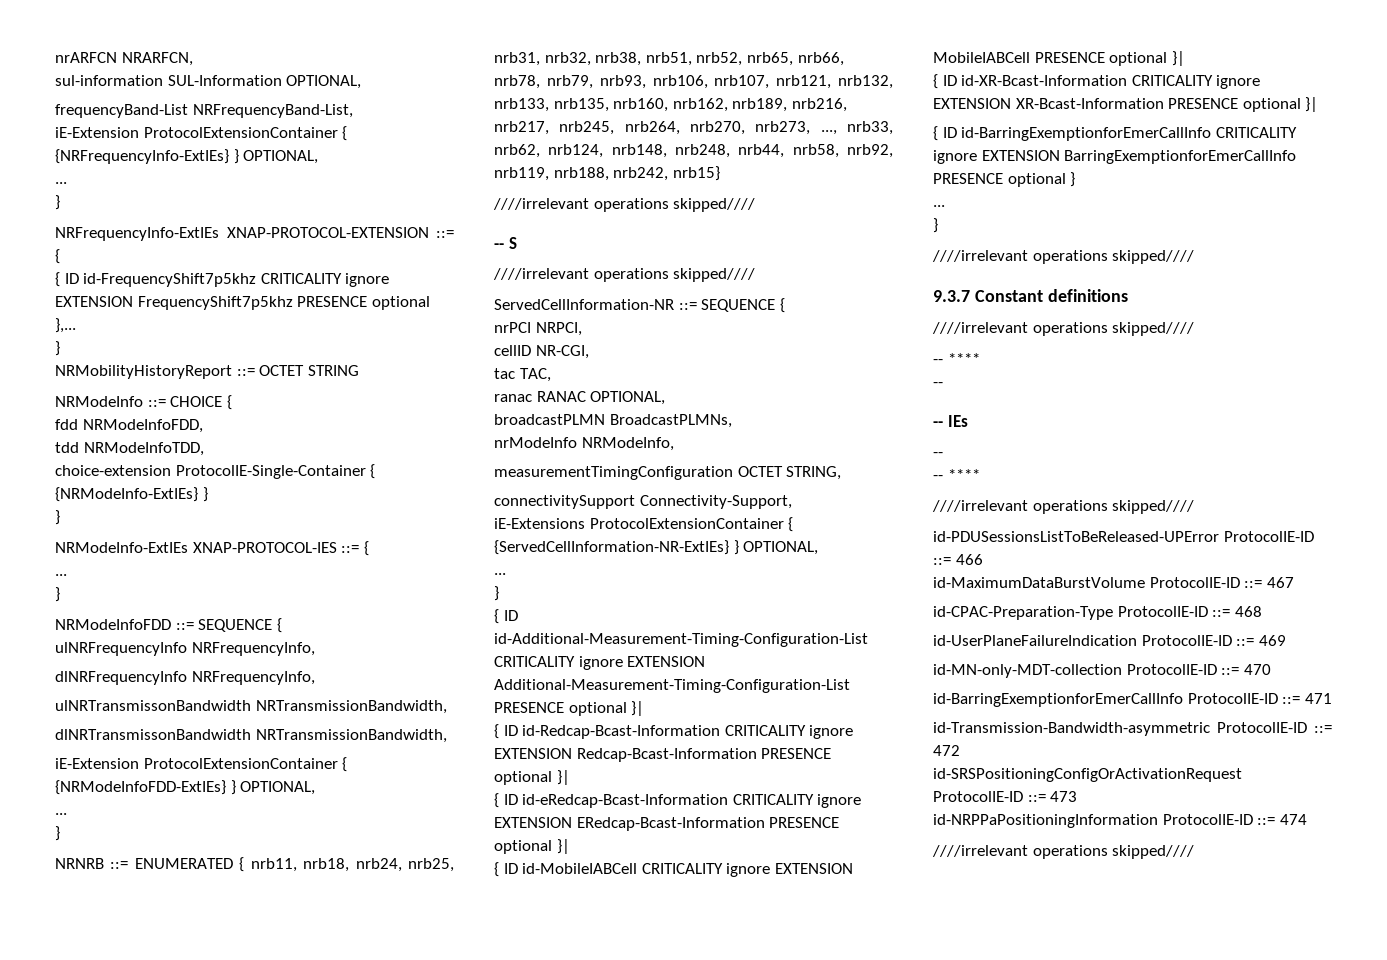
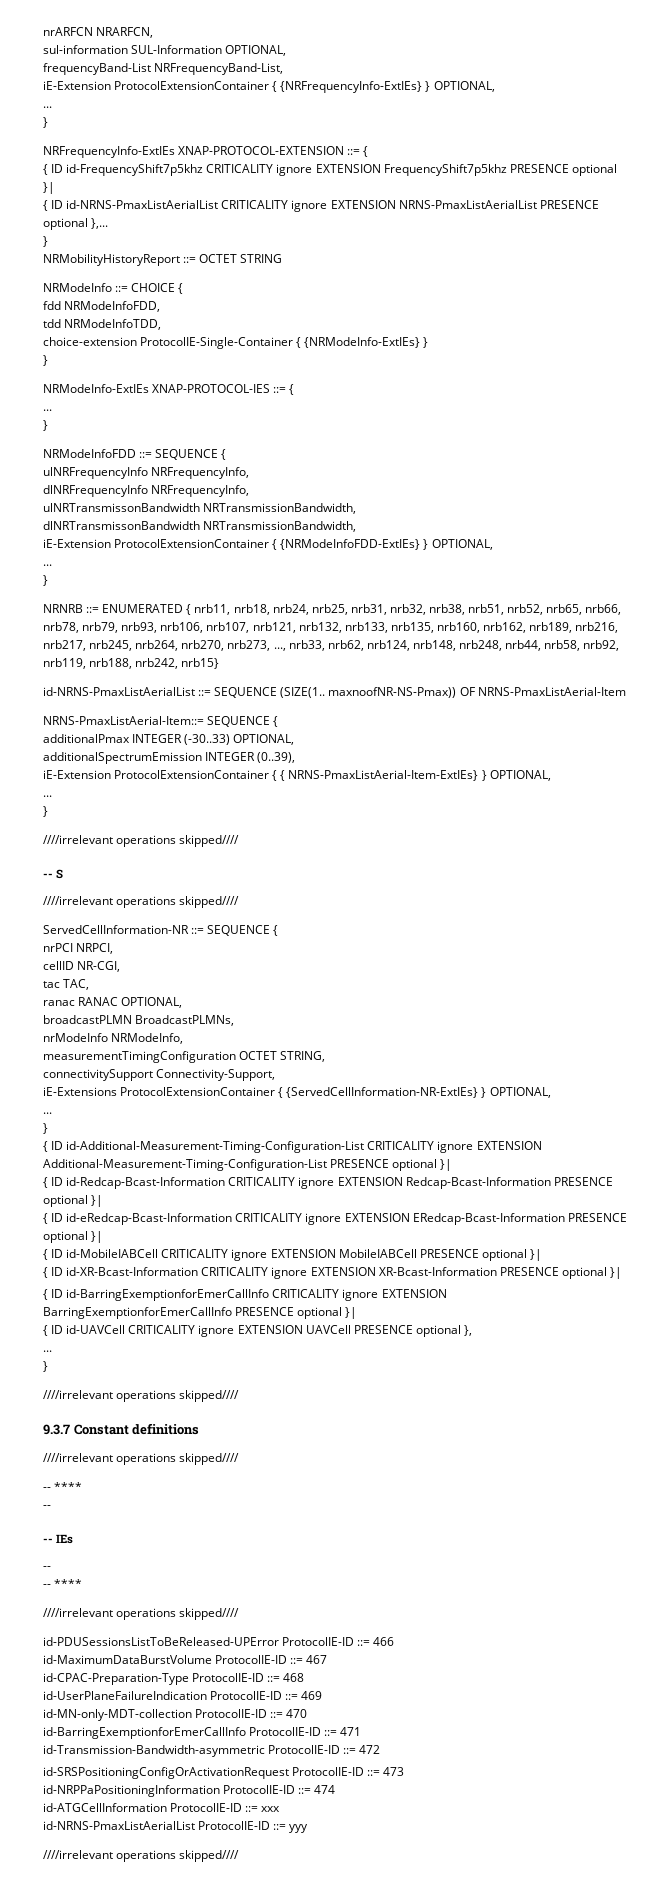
(430, 303) none -> [43,182,55,194] [43,200,599,212] [43,218,88,230] }| // { ID id-NRNS-PmaxListAerialList CRITICALITY ignore EXTENSION NRNS-PmaxListAerialList PRESENCE optional
(720, 173) none -> [43,687,626,698] [43,716,279,727] [43,734,295,745] [43,752,296,764] [43,770,551,781] [43,795,52,797] [43,806,48,817] // id-NRNS-PmaxListAerialList ::= SEQUENCE (SIZE(1.. maxnoofNR-NS-Pmax)) OF NRNS-PmaxListAerial-Item // NRNS-PmaxListAerial-Item::= SEQUENCE { // additionalPmax INTEGER (-30..33) OPTIONAL, // additionalSpectrumEmission INTEGER (0..39), // iE-Extension ProtocolExtensionContainer { { NRNS-PmaxListAerial-Item-ExtIEs} } OPTIONAL, // ... // }
[1070,172,1076,187] } -> [345,1307,358,1319] [43,1325,472,1337] }| // { ID id-UAVCell CRITICALITY ignore EXTENSION UAVCell PRESENCE optional },
(1307, 819) none -> [43,1803,281,1812] [43,1821,309,1833] // id-ATGCellInformation ProtocolIE-ID ::= xxx // id-NRNS-PmaxListAerialList ProtocolIE-ID ::= yyy

